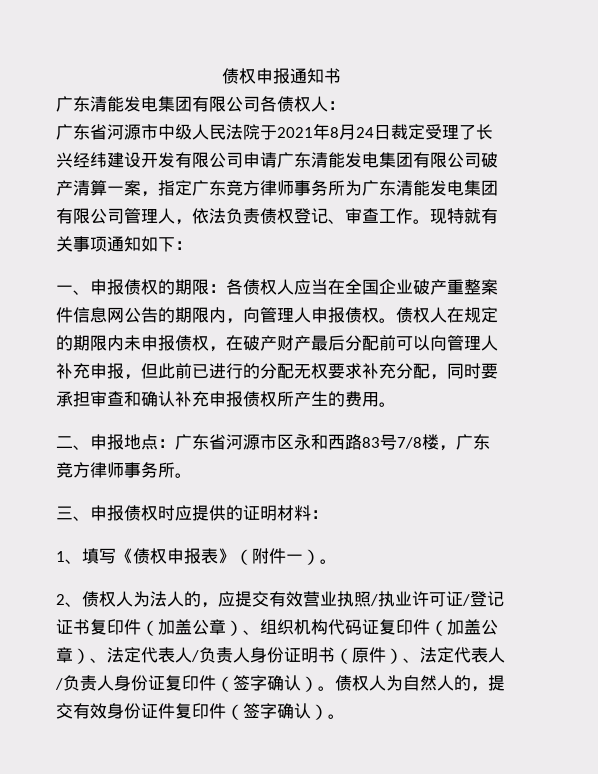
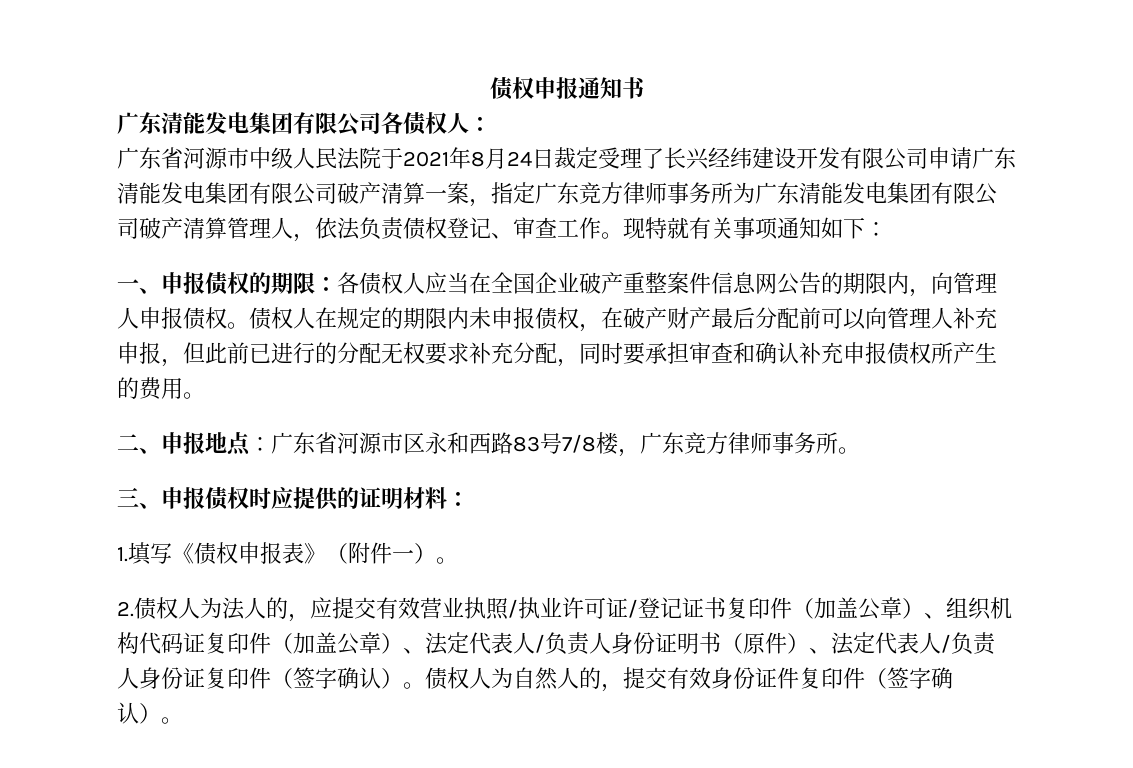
(124, 216) none -> [139,217,227,239] 破产清算
[56,551,82,564] 1、 -> [117,547,128,562] 1.
[56,594,82,607] 2、 -> [117,601,134,617] 2.

